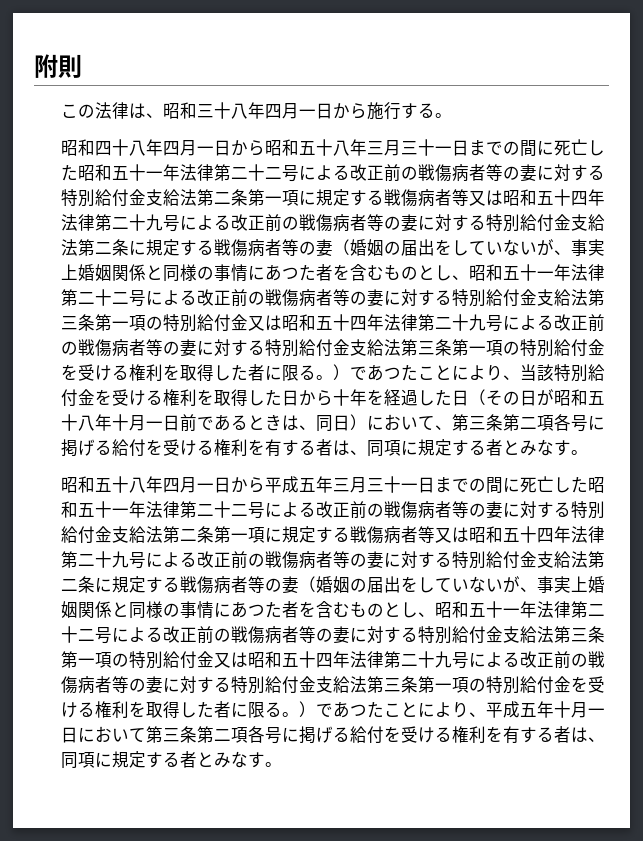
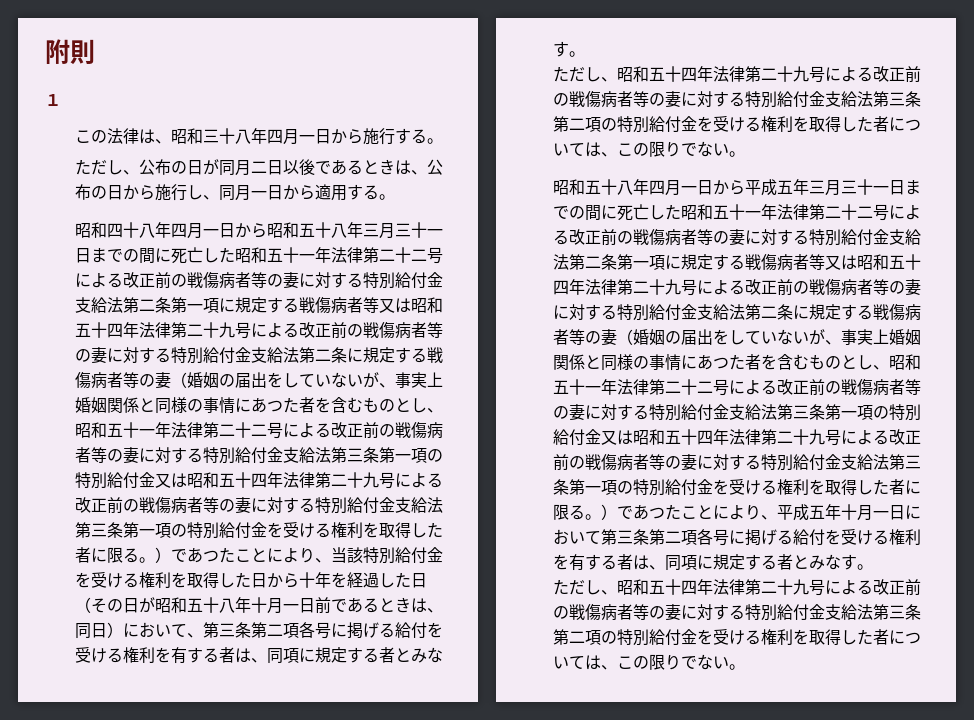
(82, 66) none -> [45,94,61,106] // １
(453, 115) none -> [74,159,443,176] [74,184,395,201] // ただし、公布の日が同月二日以後であるときは、公布の日から施行し、同月一日から適用する。
(589, 452) none -> [552,66,921,83] [552,91,921,108] [552,116,921,133] [552,141,745,157] // ただし、昭和五十四年法律第二十九号による改正前の戦傷病者等の妻に対する特別給付金支給法第三条第二項の特別給付金を受ける権利を取得した者については、この限りでない。
(283, 764) none -> [552,579,921,596] [552,604,921,621] [552,629,921,646] [552,654,745,670] // ただし、昭和五十四年法律第二十九号による改正前の戦傷病者等の妻に対する特別給付金支給法第三条第二項の特別給付金を受ける権利を取得した者については、この限りでない。

